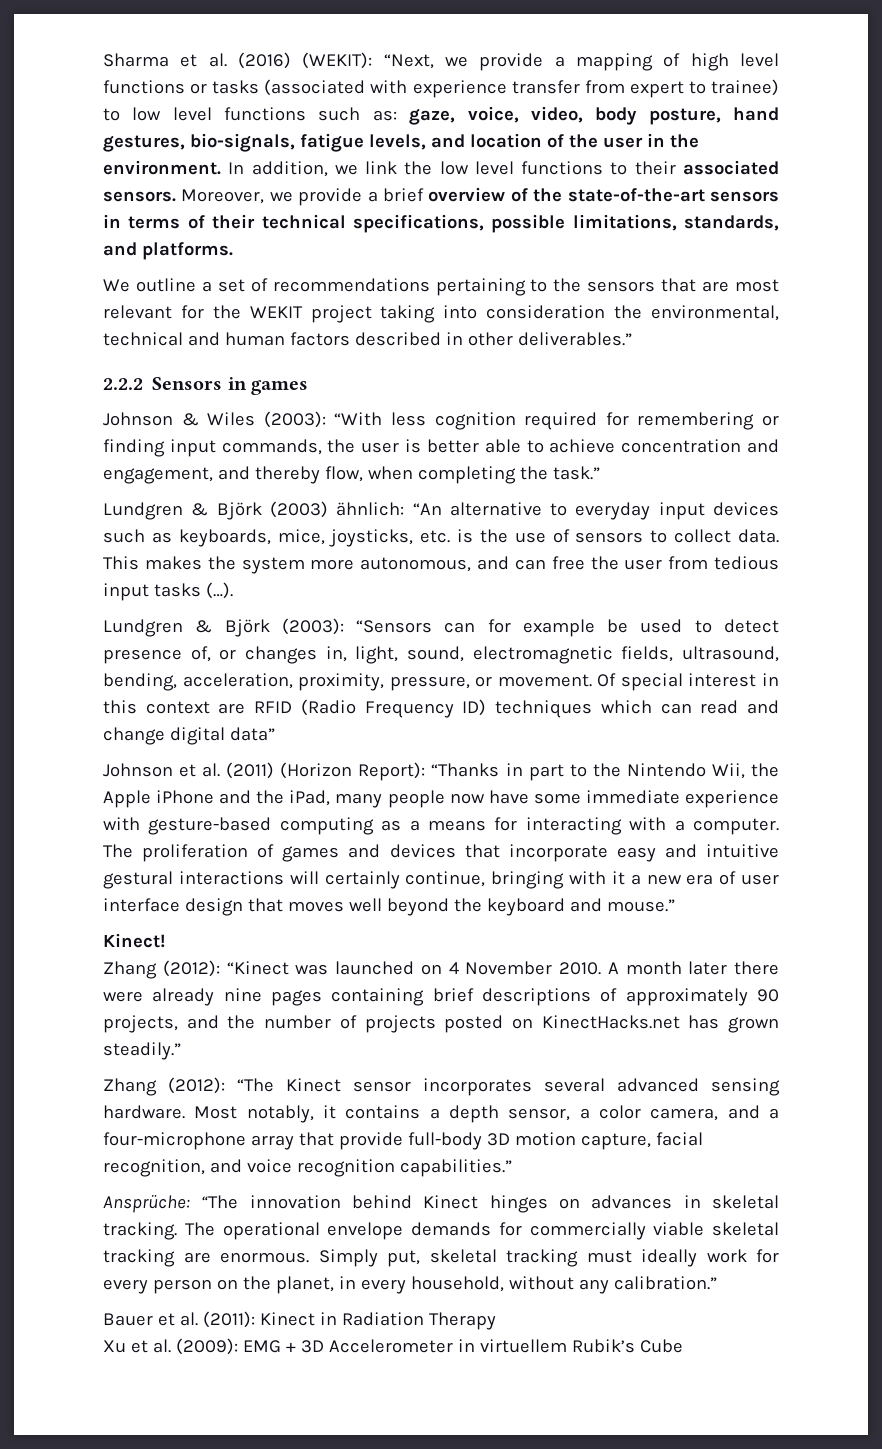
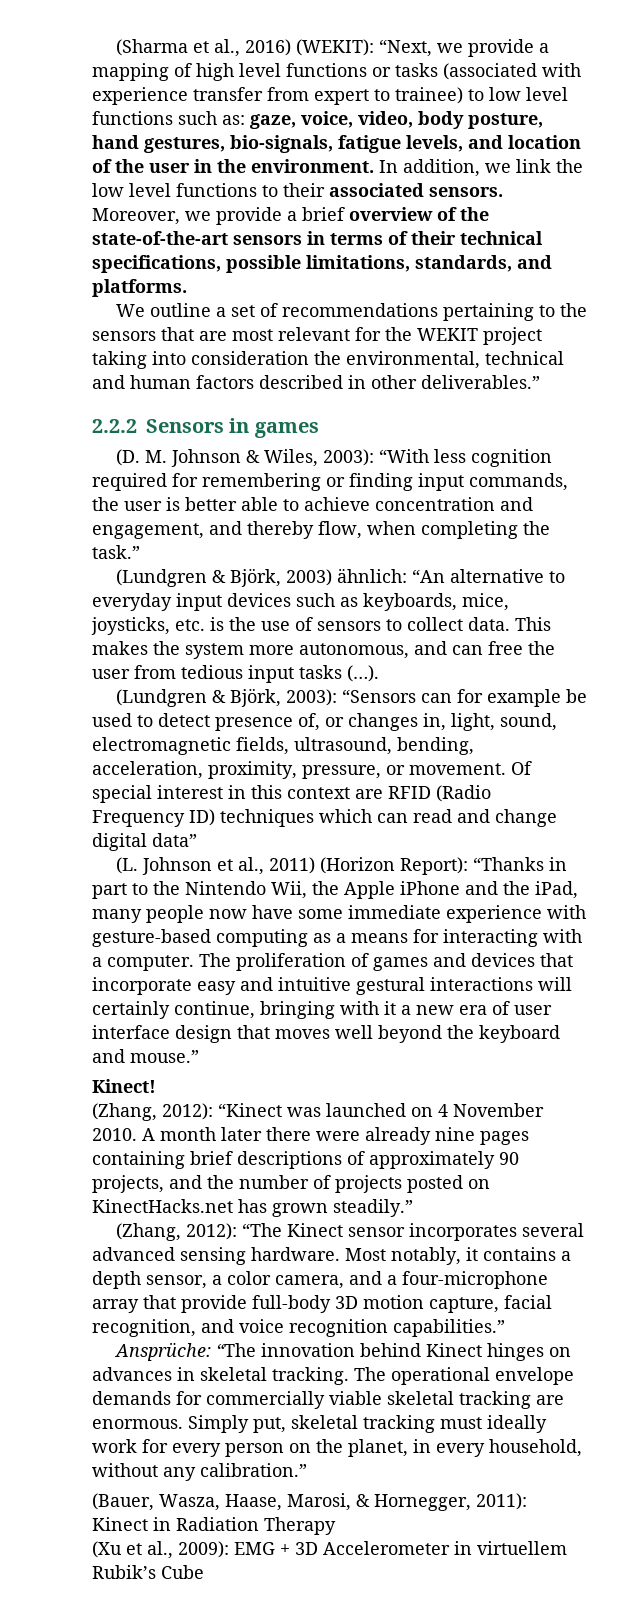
[103,52,291,69] Sharma et al. (2016) -> [115,39,291,57] (Sharma et al., 2016)
[103,411,326,428] Johnson & Wiles (2003): -> [115,449,374,467] (D. M. Johnson & Wiles, 2003):
[103,501,328,520] Lundgren & Björk (2003) -> [115,568,332,587] (Lundgren & Björk, 2003)
[103,618,344,637] Lundgren & Björk (2003): -> [115,688,337,707] (Lundgren & Björk, 2003):
(275, 734) none -> [115,857,138,874] (L.
[202,762,275,779] al. (2011) -> [237,857,315,875] al., 2011)
[103,960,220,979] Zhang (2012): -> [92,1103,213,1121] (Zhang, 2012):
[103,1077,225,1096] Zhang (2012): -> [115,1223,237,1241] (Zhang, 2012):
[103,1311,255,1328] Bauer et al. (2011): -> [92,1493,527,1511] (Bauer, Wasza, Haase, Marosi, & Hornegger, 2011):
[103,1338,238,1355] Xu et al. (2009): -> [92,1541,229,1559] (Xu et al., 2009):

